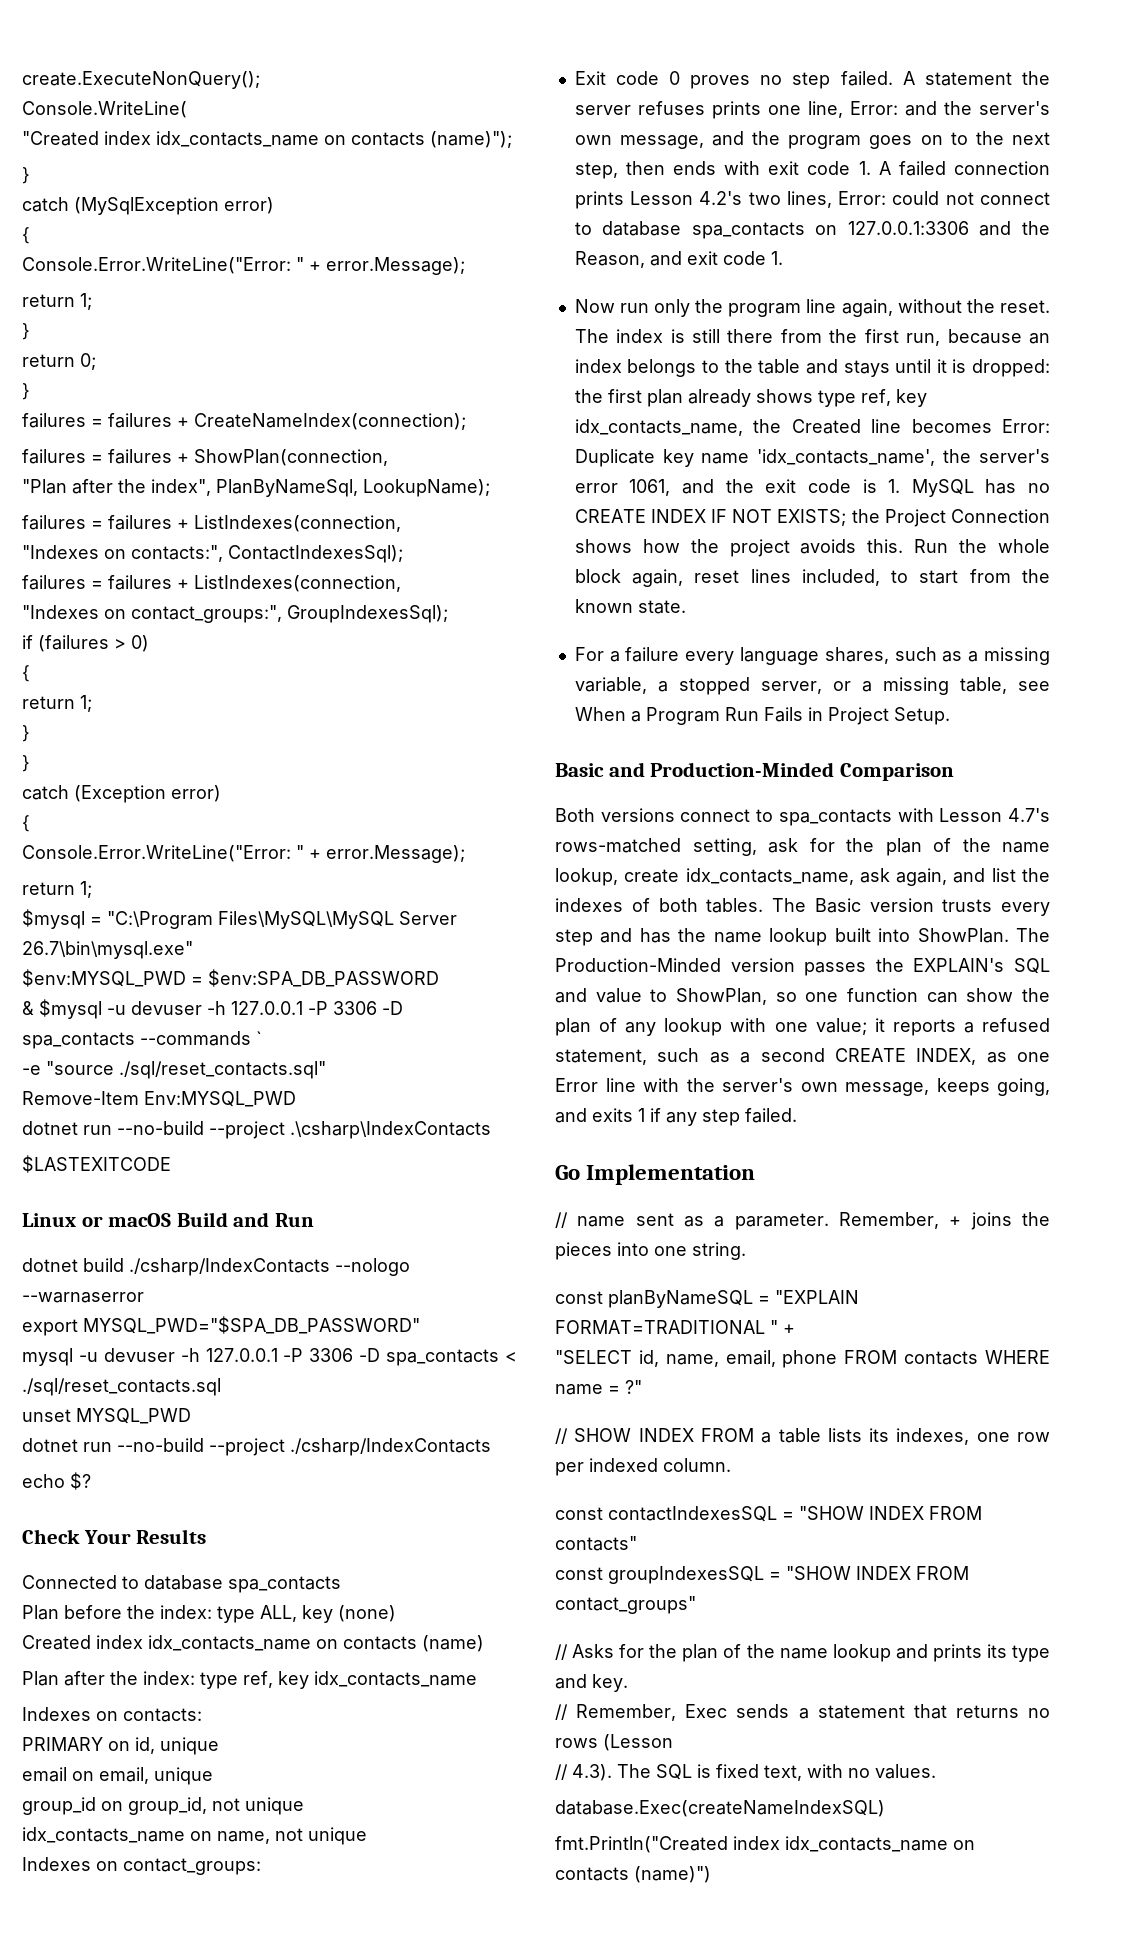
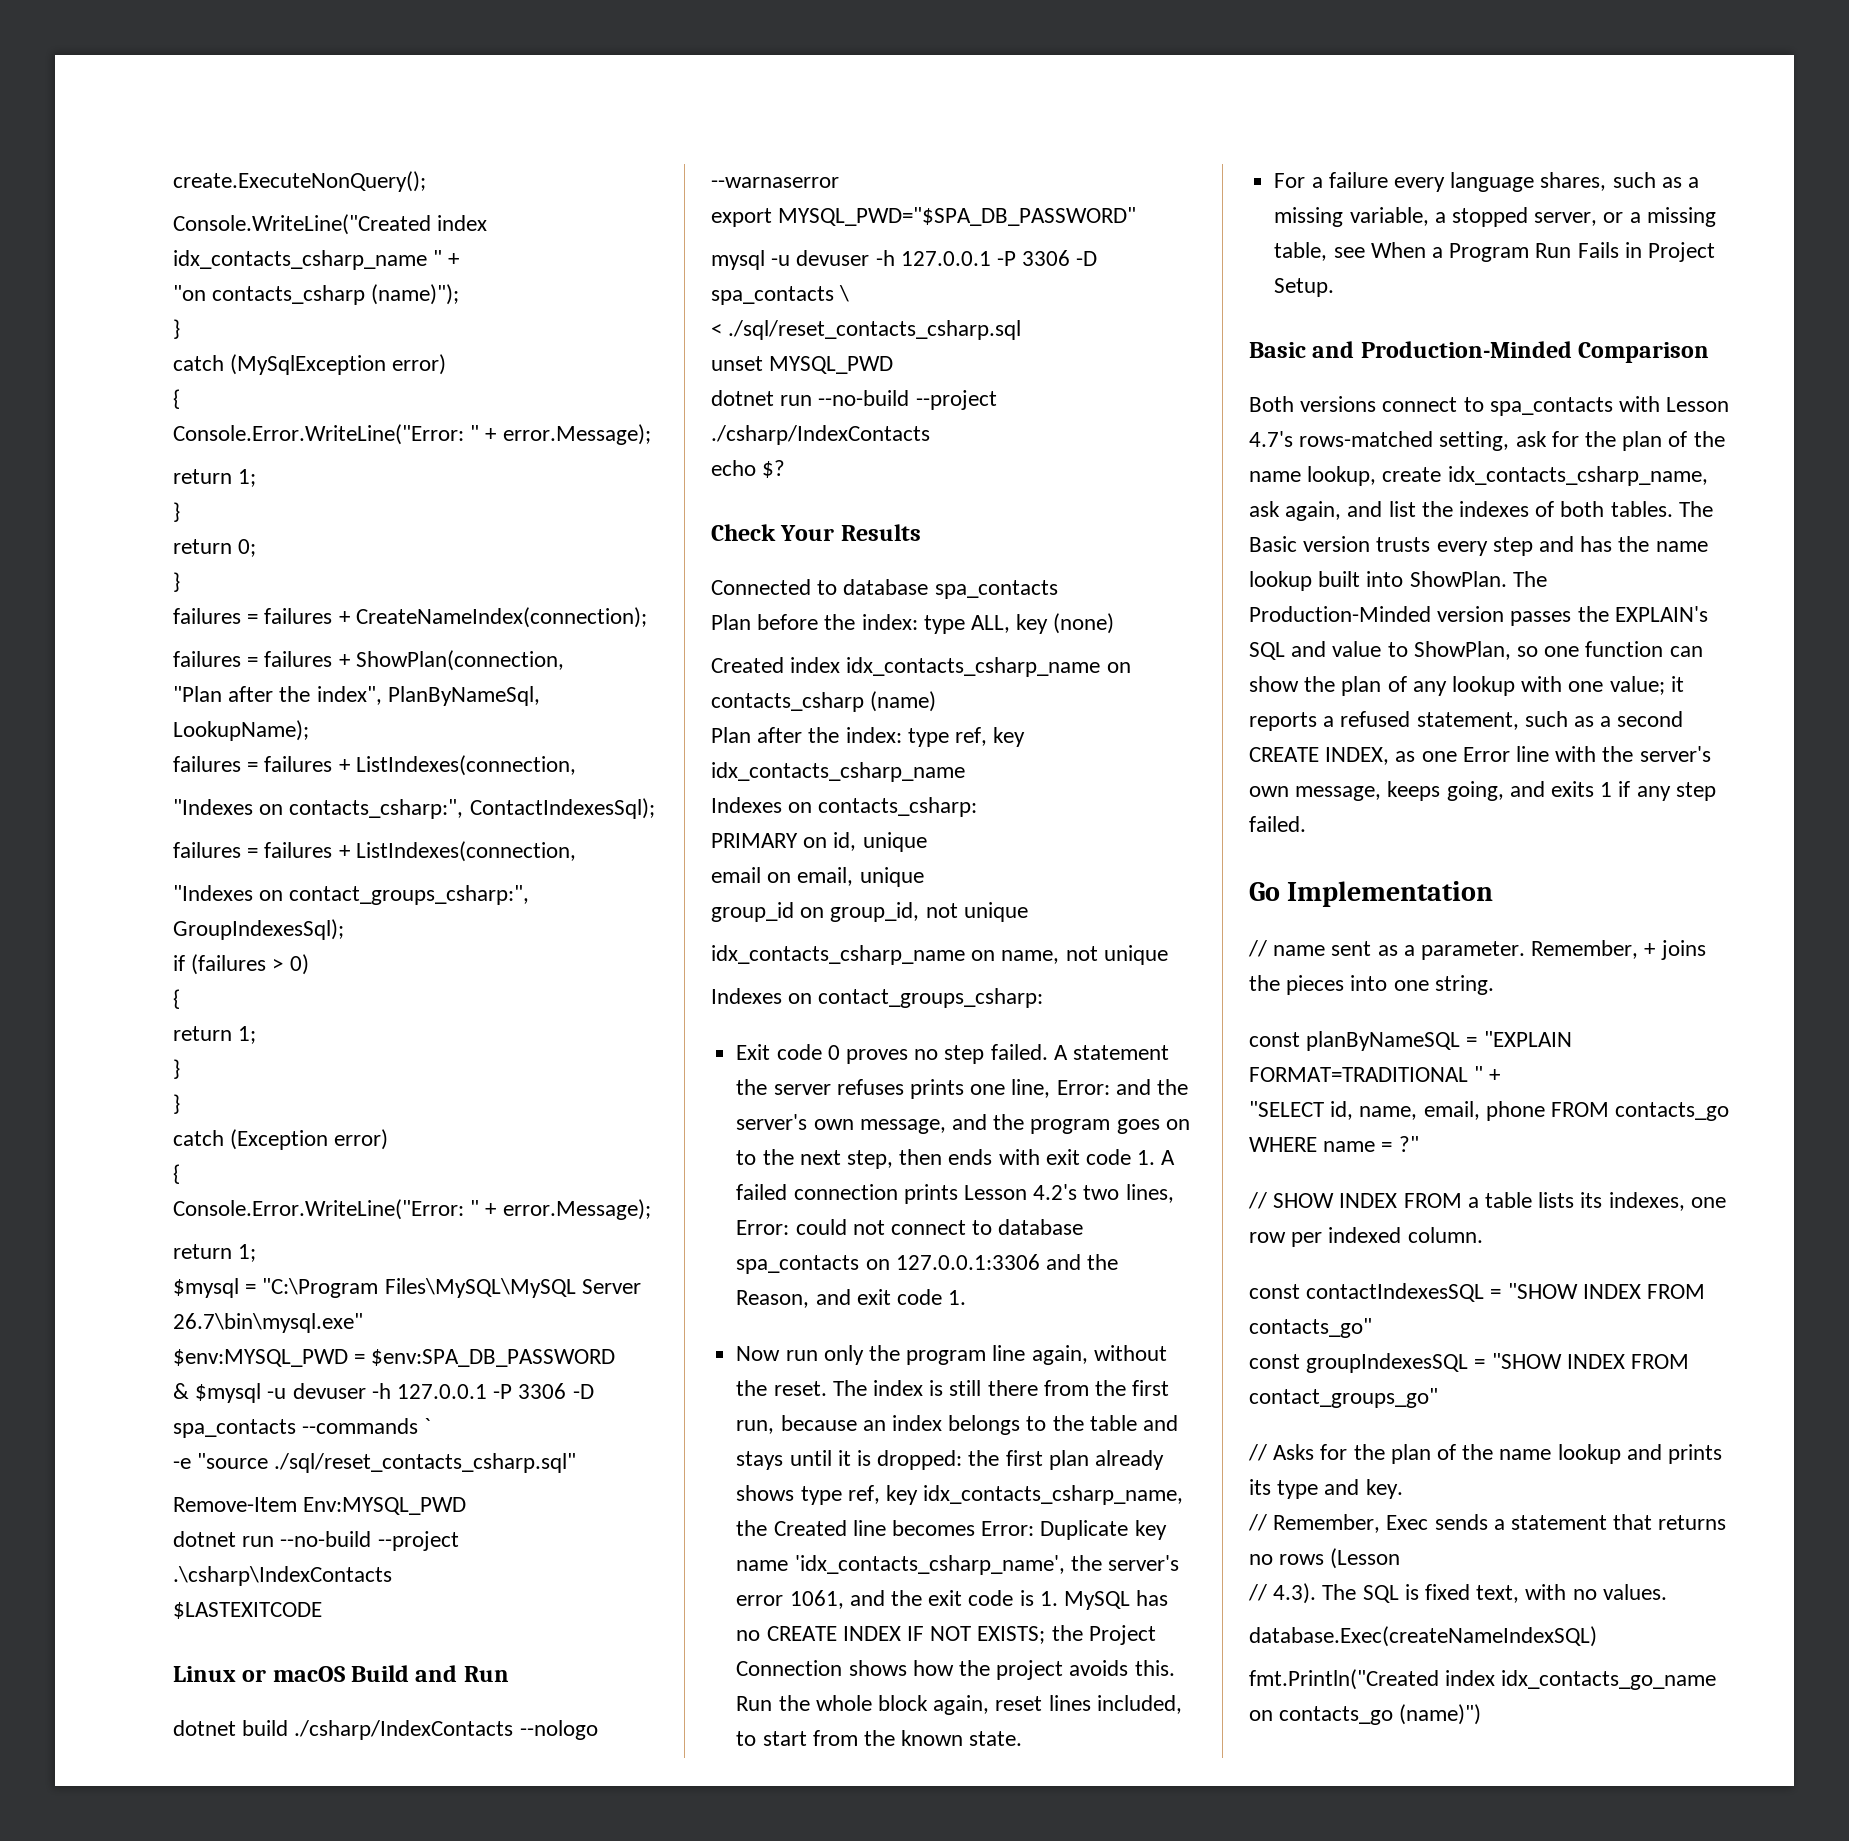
[22,101,187,118] [22,131,425,147] Console.WriteLine( // "Created index idx_contacts_name on contacts -> [173,214,488,235] [173,250,460,270] [173,285,366,305] Console.WriteLine("Created index idx_contacts_csharp_name " + // "on contacts_csharp
[131,545,223,562] contacts:", -> [289,799,464,819] contacts_csharp:",
[131,605,282,623] contact_groups:", -> [289,885,530,905] contact_groups_csharp:",
[119,1061,326,1079] ./sql/reset_contacts.sql" -> [274,1453,577,1473] ./sql/reset_contacts_csharp.sql"
[505,1352,518,1362] [22,1378,221,1396] < ./sql/reset_contacts.sql -> [839,285,850,302] [711,320,1022,340] \ // < ./sql/reset_contacts_csharp.sql
[148,1635,417,1651] idx_contacts_name on contacts -> [846,657,1131,677] [711,692,864,712] idx_contacts_csharp_name on contacts_csharp
[314,1671,477,1687] [22,1707,202,1722] idx_contacts_name // Indexes on contacts: -> [711,762,965,782] [711,797,978,817] idx_contacts_csharp_name // Indexes on contacts_csharp:
[22,1827,185,1843] idx_contacts_name -> [711,945,965,965] idx_contacts_csharp_name
[123,1858,261,1875] contact_groups: -> [818,988,1044,1008] contact_groups_csharp:
[574,419,743,436] idx_contacts_name, -> [923,1485,1184,1505] idx_contacts_csharp_name,
[757,449,936,466] 'idx_contacts_name', -> [794,1555,1065,1575] 'idx_contacts_csharp_name',
[685,868,854,885] idx_contacts_name, -> [1447,466,1708,486] idx_contacts_csharp_name,
[904,1351,979,1365] contacts -> [1615,1102,1730,1121] contacts_go
[555,1536,637,1551] contacts" -> [1249,1318,1372,1338] contacts_go"
[555,1596,696,1614] contact_groups" -> [1249,1388,1438,1408] contact_groups_go"
[785,1836,975,1852] [555,1867,629,1881] idx_contacts_name on contacts -> [1501,1670,1717,1690] [1249,1706,1394,1725] idx_contacts_go_name on contacts_go

